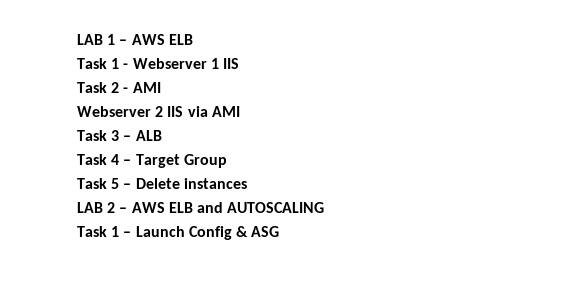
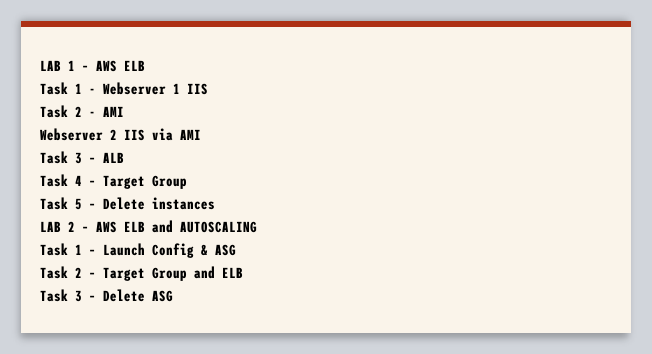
(280, 231) none -> [40,266,243,281] [40,289,173,302] // Task 2 – Target Group and ELB // Task 3 – Delete ASG

